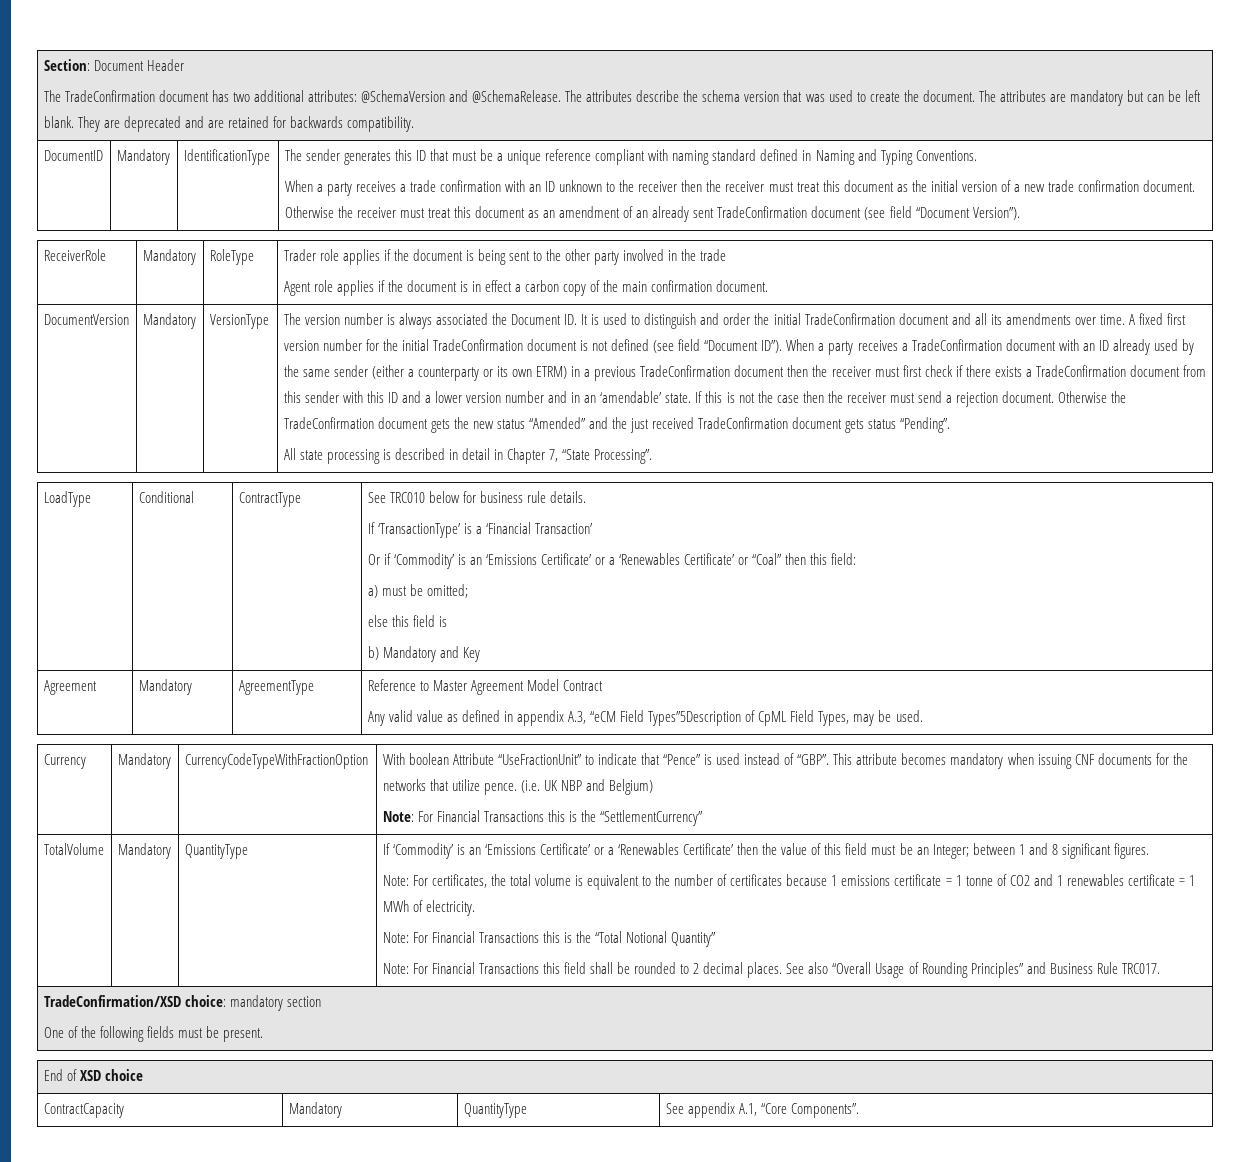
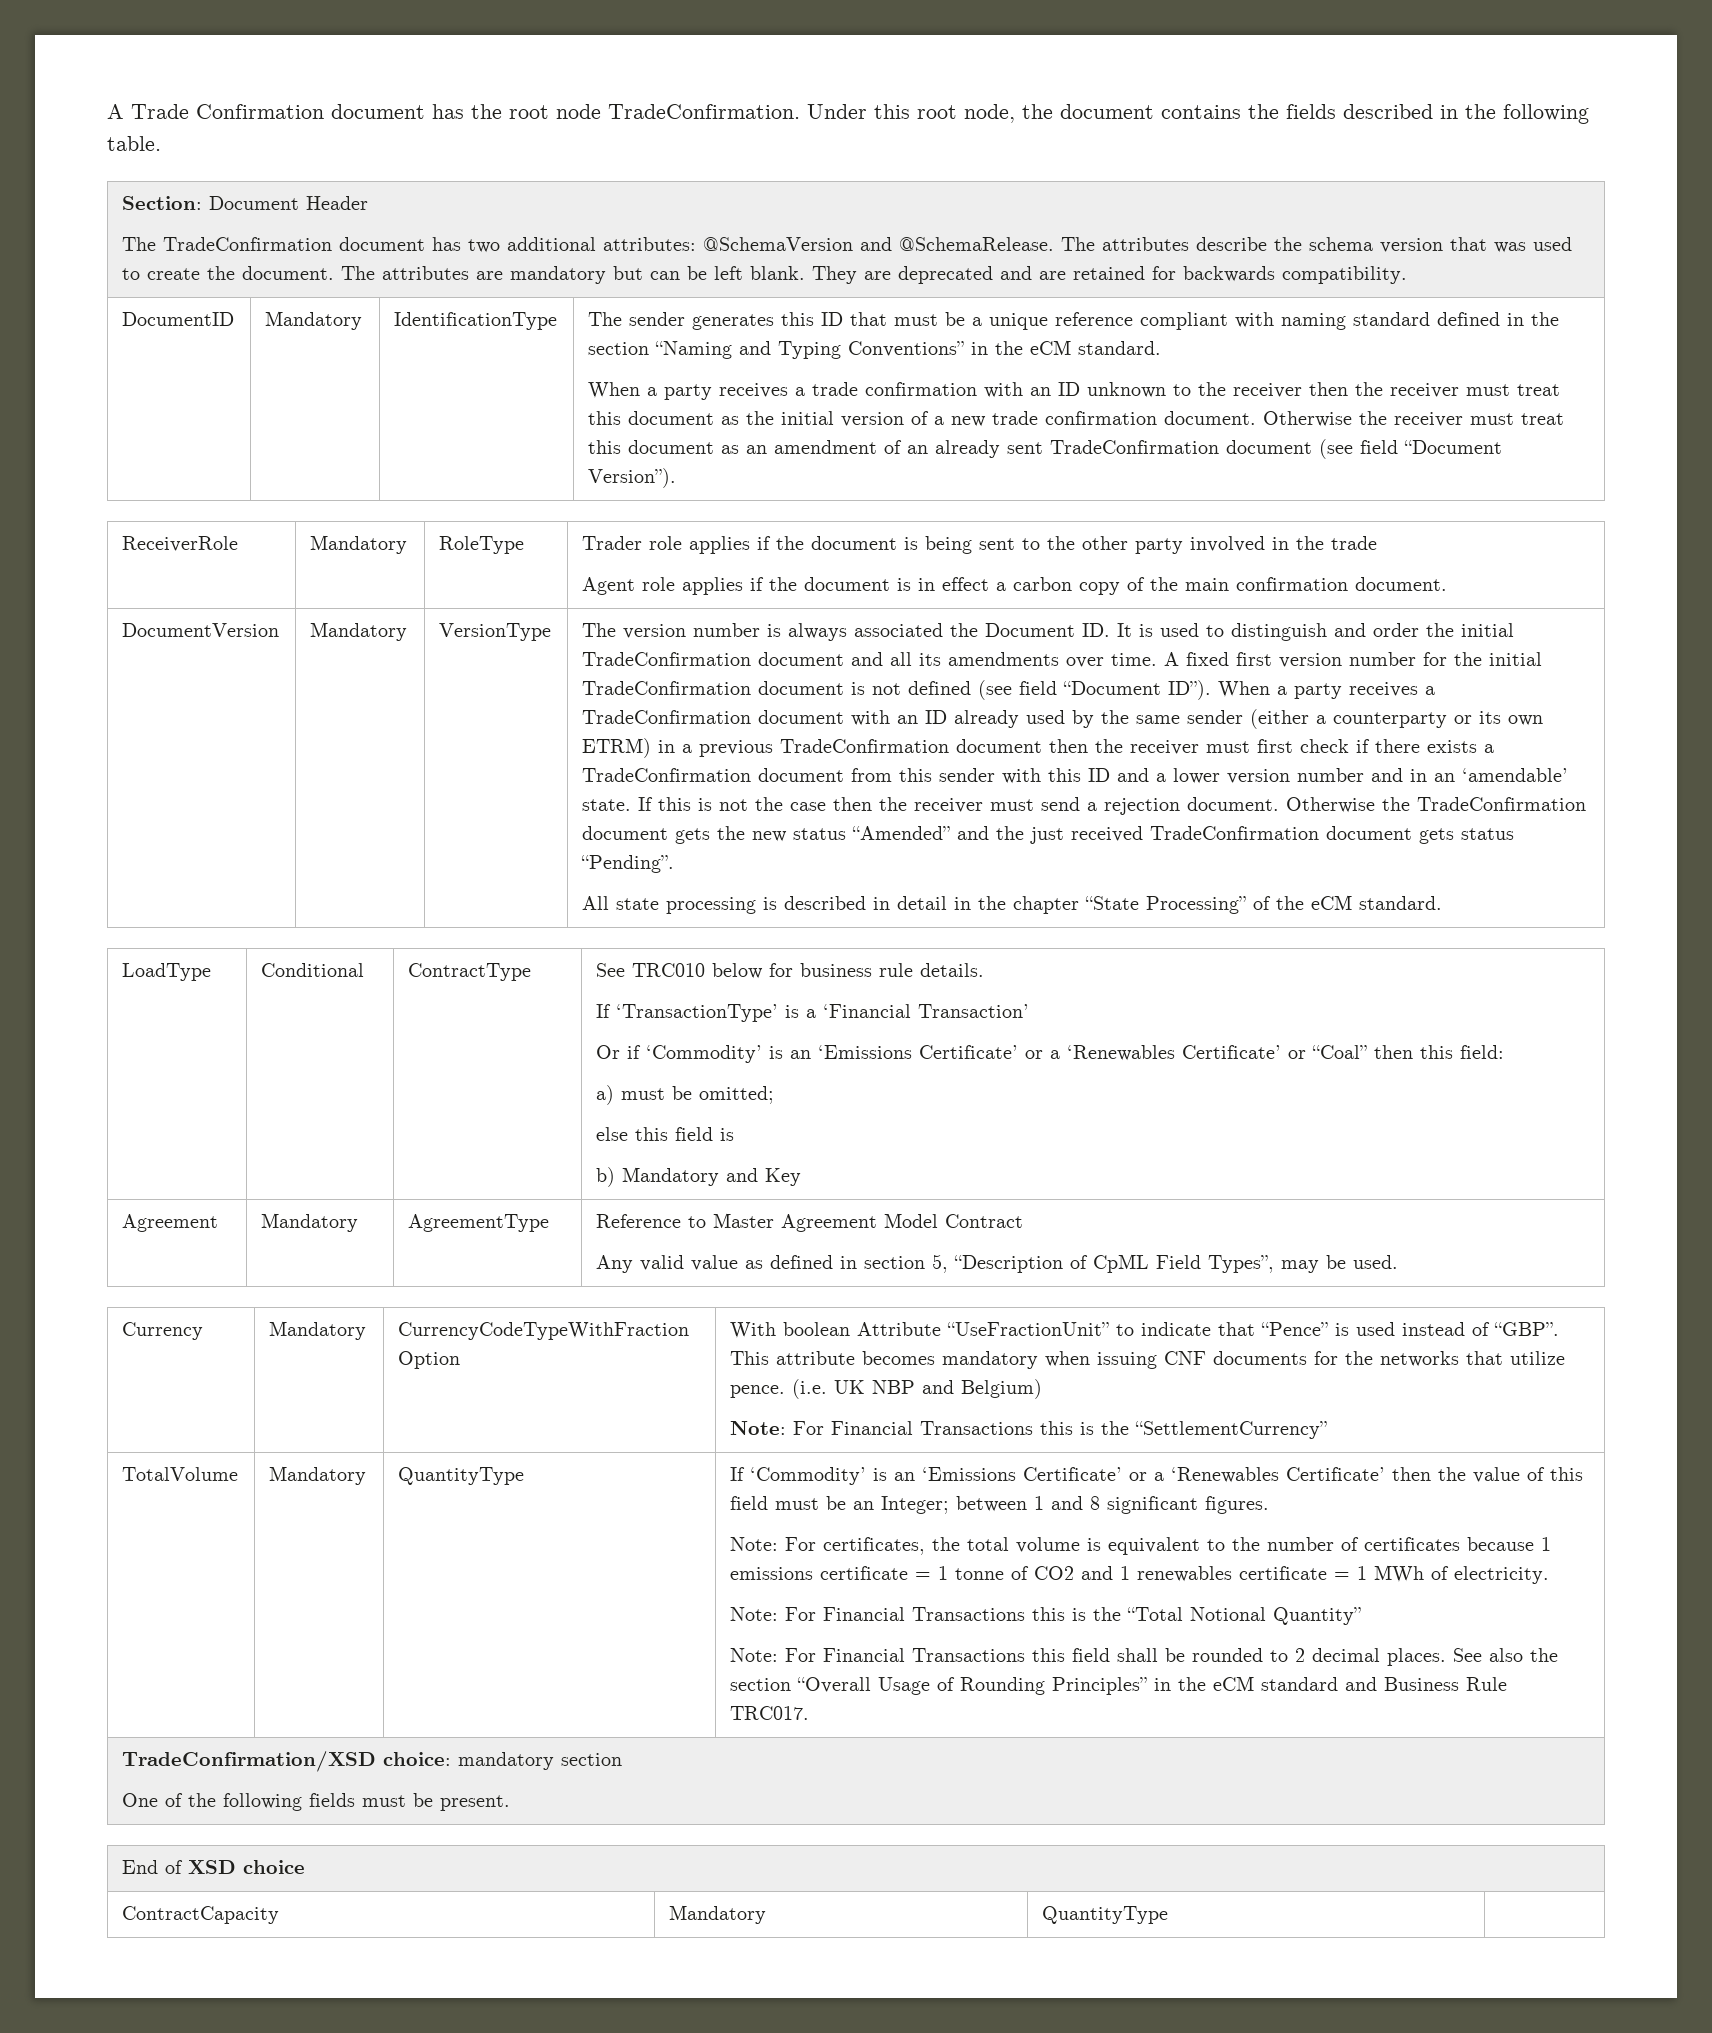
(43, 65) none -> [107,104,1589,124] [107,136,161,151] A Trade Confirmation document has the root node TradeConfirmation. Under this root node, the document contains the fields described in the following table. //
[815,149,977,165] Naming and Typing Conventions. -> [1531,312,1560,326] [588,340,1162,359] the section “Naming and Typing Conventions” in the eCM standard.
[507,448,653,464] Chapter 7, “State Processing”. -> [978,895,1443,914] the chapter “State Processing” of the eCM standard.
[516,710,742,726] appendix A.3, “eCM Field Types”5Description -> [864,1254,1064,1273] section 5, “Description
[818,711,850,726] Types, -> [1208,1255,1275,1273] Types”,
(829, 968) none -> [1530,1648,1559,1662] [730,1678,792,1691] the section
(1024, 970) none -> [1154,1676,1339,1691] in the eCM standard
[665,1102,859,1118] See appendix A.1, “Core Components”. -> (1169, 1915) none

